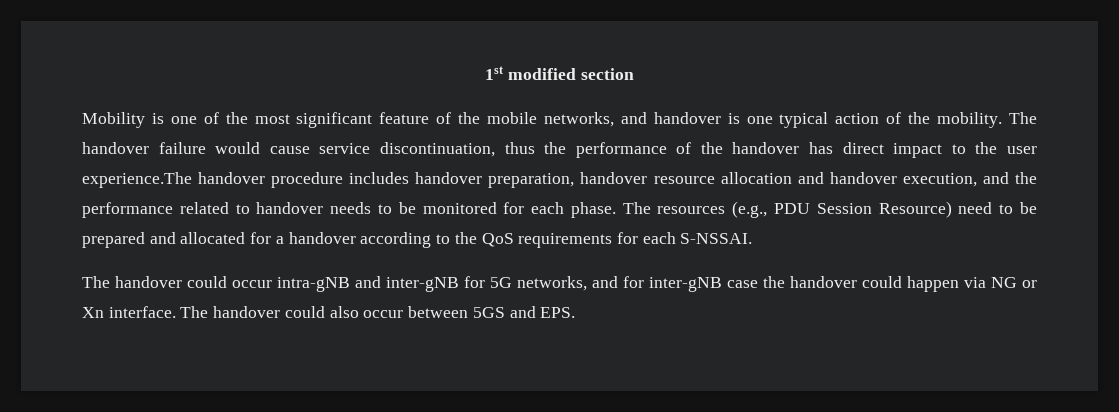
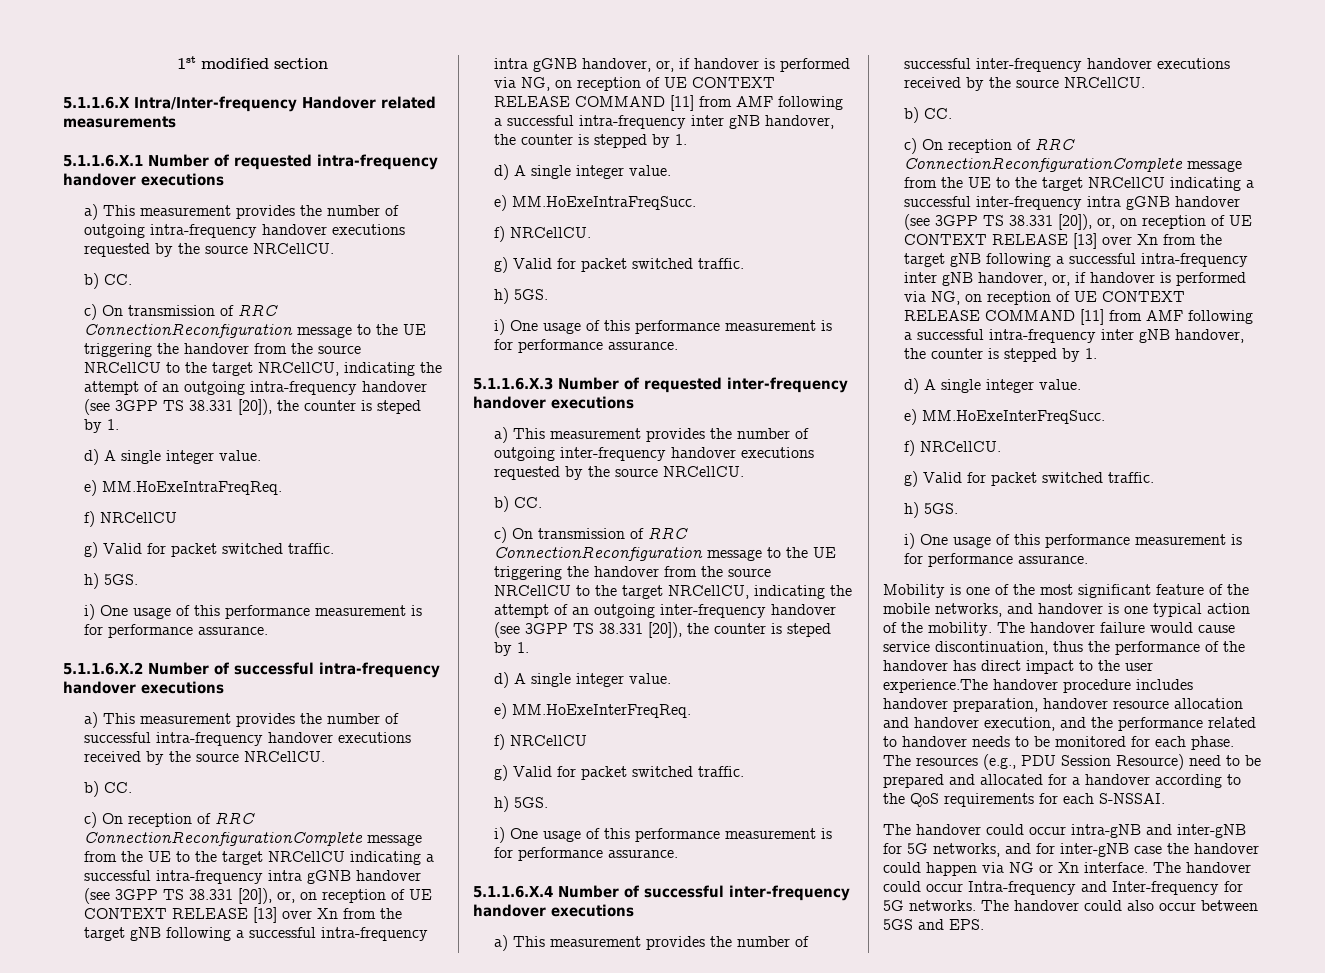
(634, 74) none -> [63,96,436,112] [63,116,176,128] [63,154,438,170] [63,173,224,186] [83,204,399,220] [83,224,405,238] [83,243,334,257] [83,273,132,289] [83,304,278,320] [83,323,426,338] [83,343,361,357] [83,362,442,376] [83,381,427,395] [83,399,421,415] [83,419,119,433] [83,449,261,465] [83,480,282,496] [83,511,177,527] [83,542,334,558] [83,573,138,589] [83,604,422,620] [83,624,268,638] [63,662,440,678] [63,681,224,694] [83,712,399,728] [83,732,411,746] [83,751,325,765] [83,781,132,797] [83,812,255,828] [83,831,422,846] [83,851,434,865] [83,870,421,884] [83,888,432,904] [83,907,402,923] [83,927,428,941] [493,58,850,72] [493,77,775,91] [493,95,843,111] [493,115,834,129] [493,134,687,148] [493,164,671,180] [493,195,696,211] [493,226,591,242] [493,257,744,273] [493,288,548,304] [493,319,832,335] [493,339,678,353] [473,377,848,393] [473,396,634,409] [493,427,809,443] [493,447,814,461] [493,466,744,480] [493,496,542,512] [493,527,688,543] [493,546,836,561] [493,566,771,580] [493,585,852,599] [493,604,836,618] [493,622,831,638] [493,642,529,656] [493,672,671,688] [493,703,691,719] [493,734,587,750] [493,765,744,781] [493,796,548,812] [493,827,832,843] [493,847,678,861] [473,885,850,901] [473,904,634,917] [493,935,809,951] [903,58,1230,72] [903,77,1145,91] [903,107,952,123] [903,138,1075,154] [903,157,1242,172] [903,177,1254,191] [903,196,1240,210] [903,214,1252,230] [903,233,1222,249] [903,253,1248,267] [903,272,1246,286] [903,291,1185,305] [903,309,1253,325] [903,329,1244,343] [903,348,1097,362] [903,378,1081,394] [903,409,1105,425] [903,440,1001,456] [903,471,1154,487] [903,502,958,518] [903,533,1242,549] [903,553,1088,567] // 5.1.1.6.X Intra/Inter-frequency Handover related measurements // 5.1.1.6.X.1 Number of requested intra-frequency handover executions // a) This measurement provides the number of outgoing intra-frequency handover executions requested by the source NRCellCU. // b) CC. // c) On transmission of RRC ConnectionReconfiguration message to the UE triggering the handover from the source NRCellCU to the target NRCellCU, indicating the attempt of an outgoing intra-frequency handover (see 3GPP TS 38.331 [20]), the counter is steped by 1. // d) A single integer value. // e) MM.HoExeIntraFreqReq. // f) NRCellCU // g) Valid for packet switched traffic. // h) 5GS. // i) One usage of this performance measurement is for performance assurance. // 5.1.1.6.X.2 Number of successful intra-frequency handover executions // a) This measurement provides the number of successful intra-frequency handover executions received by the source NRCellCU. // b) CC. // c) On reception of RRC ConnectionReconfigurationComplete message from the UE to the target NRCellCU indicating a successful intra-frequency intra gGNB handover (see 3GPP TS 38.331 [20]), or, on reception of UE CONTEXT RELEASE [13] over Xn from the target gNB following a successful intra-frequency intra gGNB handover, or, if handover is performed via NG, on reception of UE CONTEXT RELEASE COMMAND [11] from AMF following a successful intra-frequency inter gNB handover, the counter is stepped by 1. // d) A single integer value. // e) MM.HoExeIntraFreqSucc. // f) NRCellCU. // g) Valid for packet switched traffic. // h) 5GS. // i) One usage of this performance measurement is for performance assurance. // 5.1.1.6.X.3 Number of requested inter-frequency handover executions // a) This measurement provides the number of outgoing inter-frequency handover executions requested by the source NRCellCU. // b) CC. // c) On transmission of RRC ConnectionReconfiguration message to the UE triggering the handover from the source NRCellCU to the target NRCellCU, indicating the attempt of an outgoing inter-frequency handover (see 3GPP TS 38.331 [20]), the counter is steped by 1. // d) A single integer value. // e) MM.HoExeInterFreqReq. // f) NRCellCU // g) Valid for packet switched traffic. // h) 5GS. // i) One usage of this performance measurement is for performance assurance. // 5.1.1.6.X.4 Number of successful inter-frequency handover executions // a) This measurement provides the number of successful inter-frequency handover executions received by the source NRCellCU. // b) CC. // c) On reception of RRC ConnectionReconfigurationComplete message from the UE to the target NRCellCU indicating a successful inter-frequency intra gGNB handover (see 3GPP TS 38.331 [20]), or, on reception of UE CONTEXT RELEASE [13] over Xn from the target gNB following a successful intra-frequency inter gNB handover, or, if handover is performed via NG, on reception of UE CONTEXT RELEASE COMMAND [11] from AMF following a successful intra-frequency inter gNB handover, the counter is stepped by 1. // d) A single integer value. // e) MM.HoExeInterFreqSucc. // f) NRCellCU. // g) Valid for packet switched traffic. // h) 5GS. // i) One usage of this performance measurement is for performance assurance.
(325, 312) none -> [926,881,1243,895] [883,900,1122,911] occur Intra-frequency and Inter-frequency for 5G networks. The handover could

